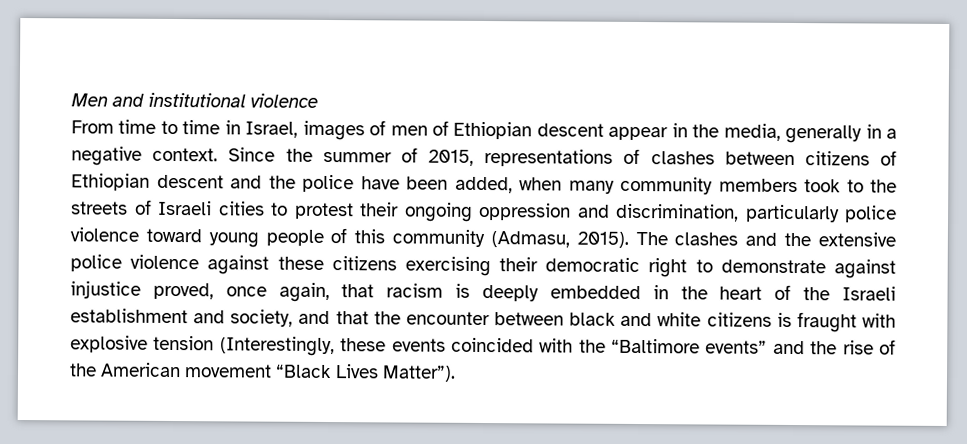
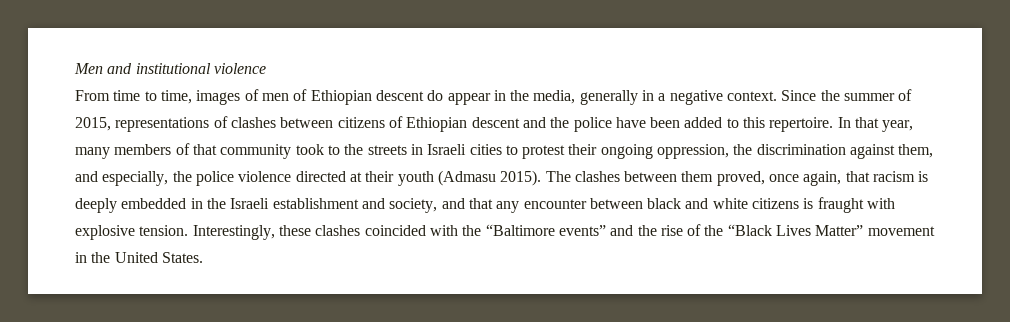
[182,120,299,138] time in Israel, -> [160,90,192,104] time,
(604, 130) none -> [427,90,444,101] do
[454,176,798,195] added, when many community members -> [684,117,914,132] [75,143,292,159] added to this repertoire. In that year, many members of that community
[134,199,152,215] of -> [410,144,423,155] in
[479,202,897,223] [70,227,896,248] [70,254,897,279] [70,280,141,299] oppression and discrimination, particularly police violence toward young people of this community (Admasu, 2015). The clashes and the extensive police violence against these citizens exercising their democratic right to demonstrate against injustice -> [657,144,934,159] [75,170,714,186] oppression, the discrimination against them, and especially, the police violence directed at their youth (Admasu 2015). The clashes between them
[719,284,831,301] heart of the -> (226, 203) none
[373,311,401,325] the -> [496,201,520,213] any
[153,335,446,357] tension (Interestingly, these events -> [139,225,361,240] tension. Interestingly, these clashes
[100,362,456,382] American movement “Black Lives Matter”). -> [727,224,935,236] [75,252,203,263] “Black Lives Matter” movement in the United States.

